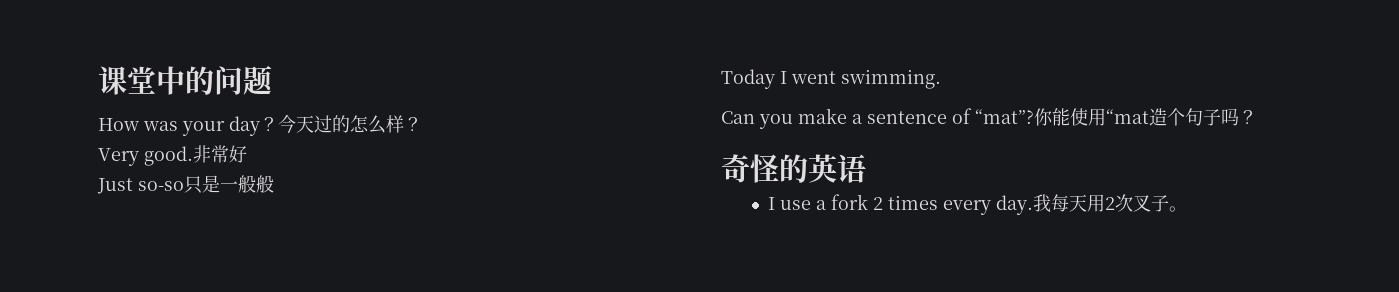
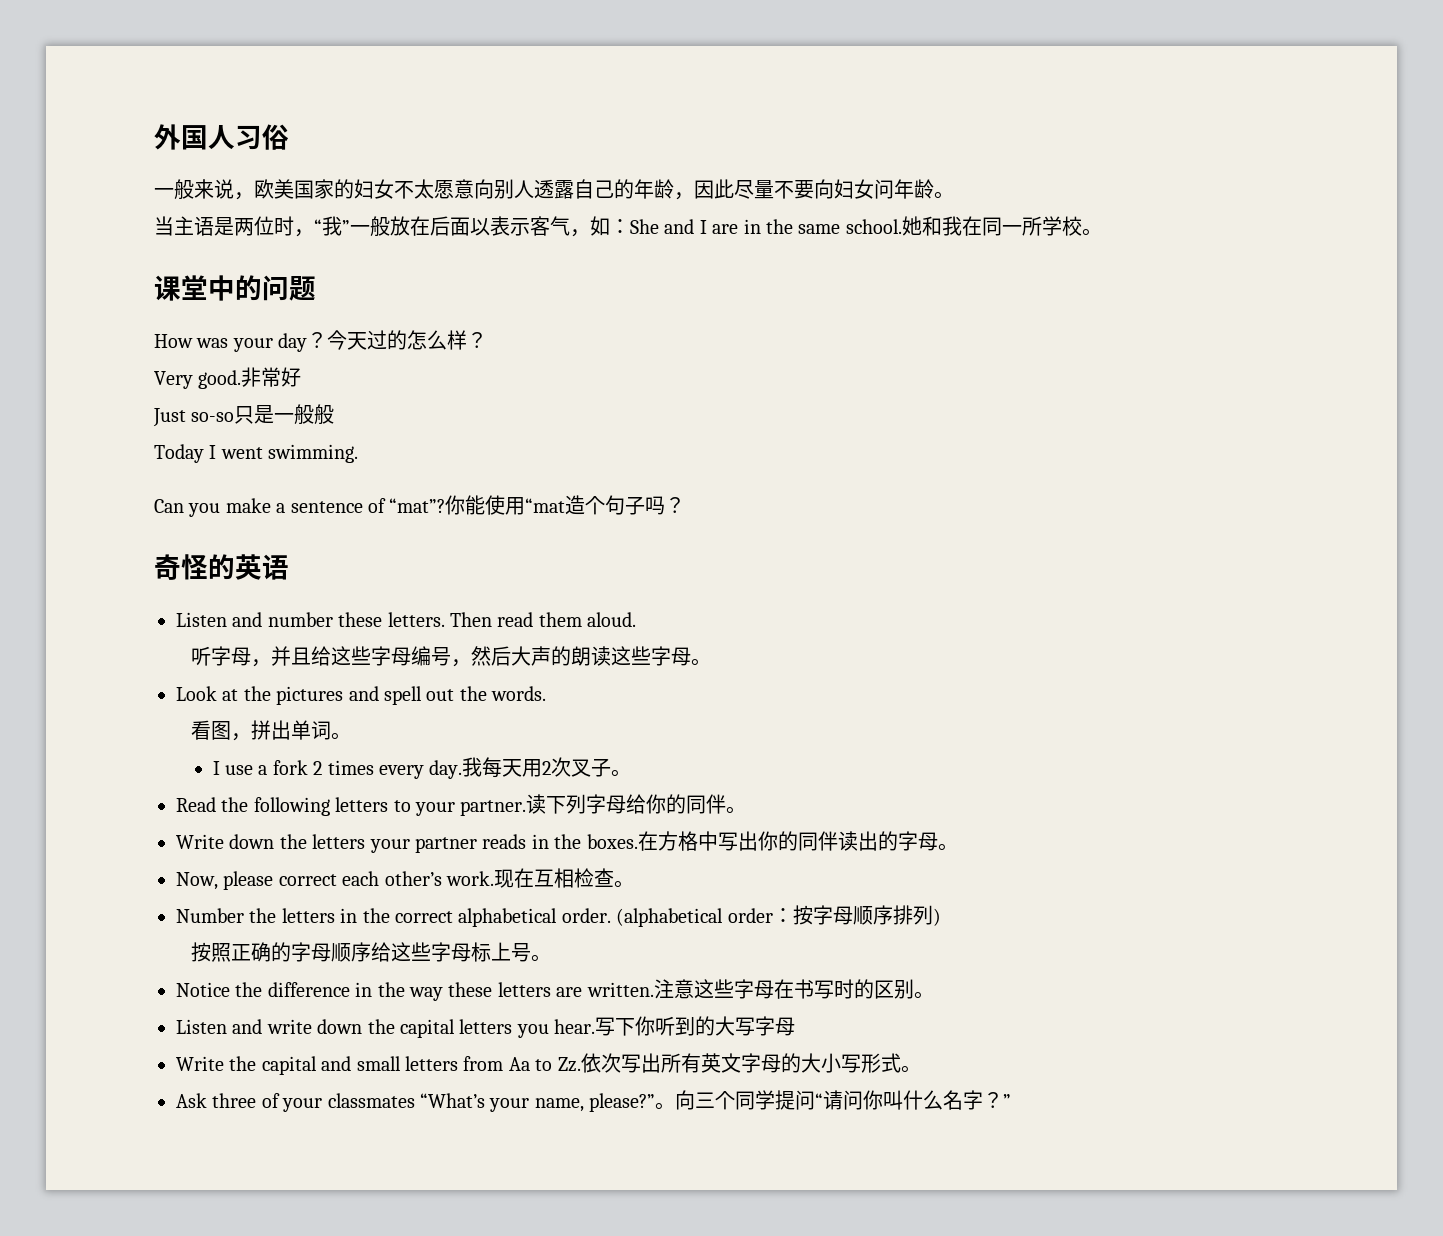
(98, 80) none -> [154,124,289,150] [154,179,954,200] [154,216,1102,237] 外国人习俗 // 一般来说，欧美国家的妇女不太愿意向别人透露自己的年龄，因此尽量不要向妇女问年龄。 // 当主语是两位时，“我”一般放在后面以表示客气，如：She and I are in the same school.她和我在同一所学校。 //
(866, 168) none -> [176,612,637,627] [190,646,711,667] [176,686,547,705] [190,720,351,741] // Listen and number these letters. Then read them aloud. // 听字母，并且给这些字母编号，然后大声的朗读这些字母。 // Look at the pictures and spell out the words. // 看图，拼出单词。
(1187, 209) none -> [176,794,747,816] [176,831,958,853] [176,868,634,890] [176,905,941,927] [190,942,551,962] [176,979,934,1001] [176,1016,796,1038] [176,1053,921,1075] [176,1090,1012,1112] // Read the following letters to your partner.读下列字母给你的同伴。 // Write down the letters your partner reads in the boxes.在方格中写出你的同伴读出的字母。 // Now, please correct each other’s work.现在互相检查。 // Number the letters in the correct alphabetical order. (alphabetical order：按字母顺序排列) // 按照正确的字母顺序给这些字母标上号。 // Notice the difference in the way these letters are written.注意这些字母在书写时的区别。 // Listen and write down the capital letters you hear.写下你听到的大写字母 // Write the capital and small letters from Aa to Zz.依次写出所有英文字母的大小写形式。 // Ask three of your classmates “What’s your name, please?”。向三个同学提问“请问你叫什么名字？”

